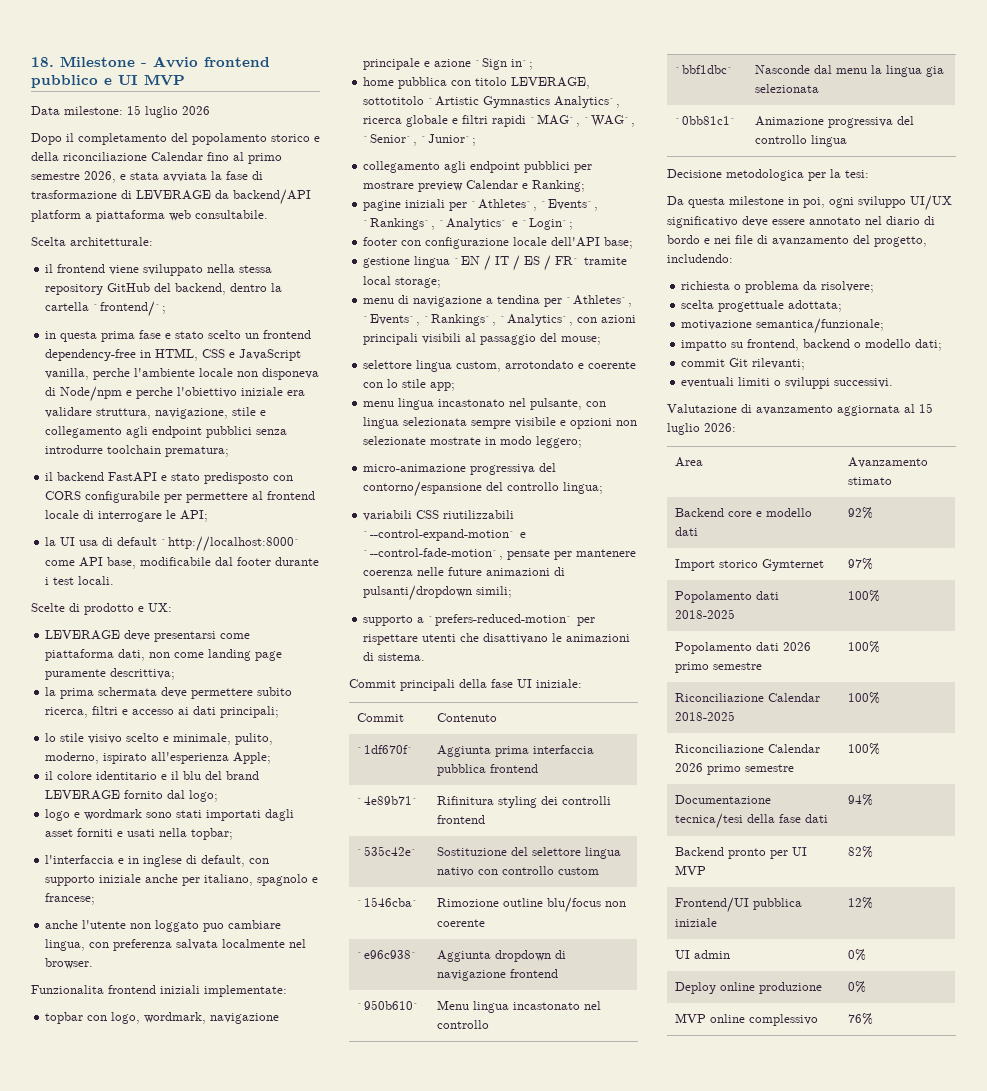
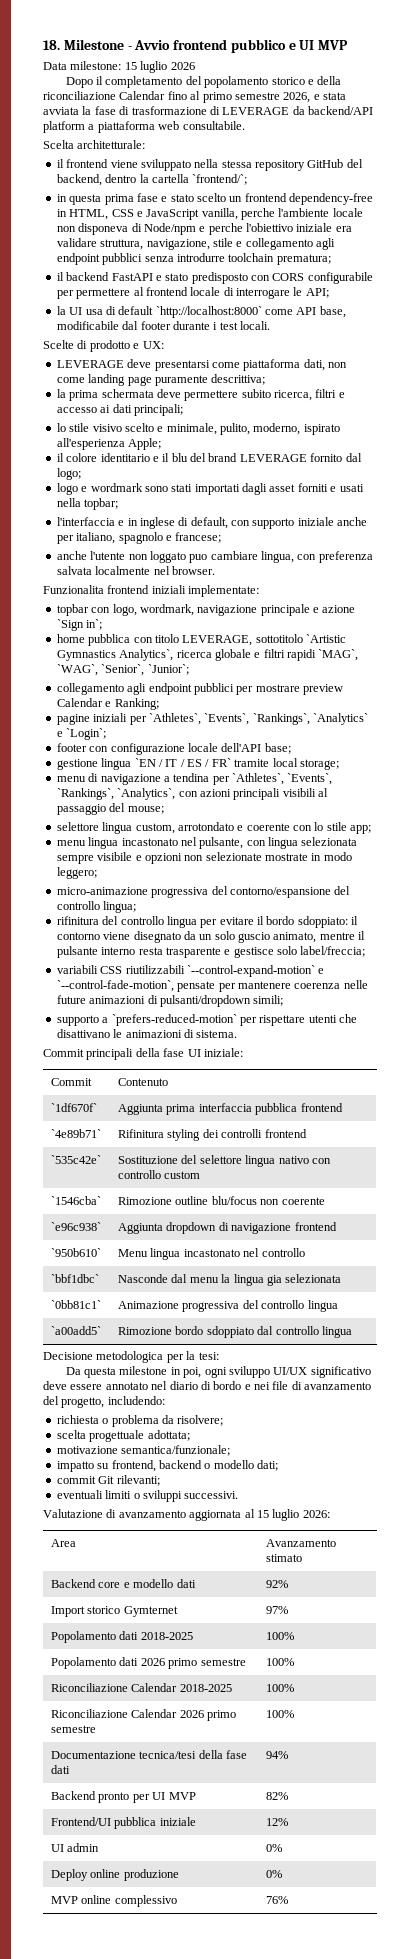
(604, 488) none -> [56,916,359,928] [56,931,366,943] [56,946,366,958] // rifinitura del controllo lingua per evitare il bordo sdoppiato: il contorno viene disegnato da un solo guscio animato, mentre il pulsante interno resta trasparente e gestisce solo label/freccia;
(848, 141) none -> [51,1326,102,1335] [118,1326,352,1338] // `a00add5` | Rimozione bordo sdoppiato dal controllo lingua

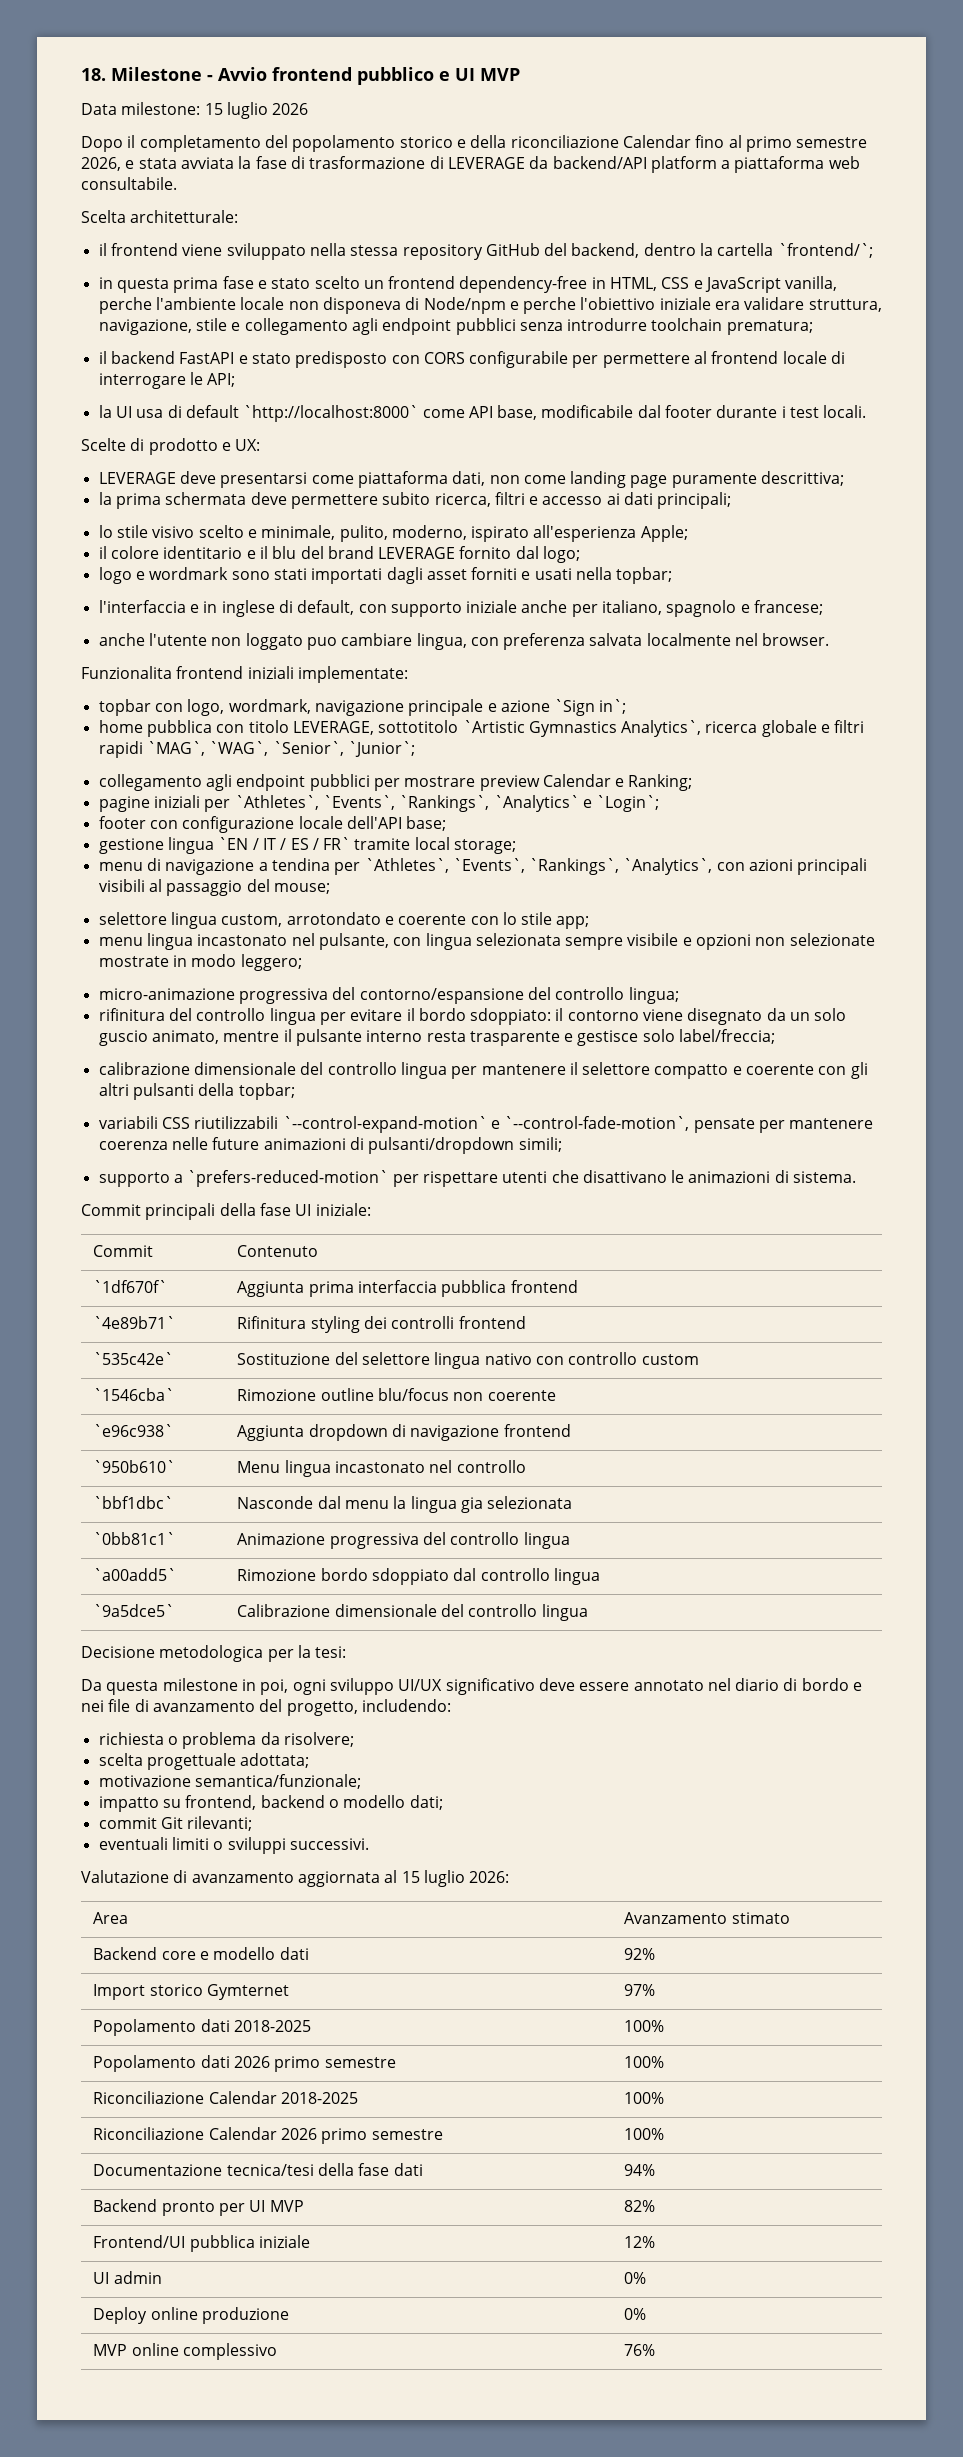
(366, 951) none -> [98,1062,868,1079] [98,1083,295,1100] // calibrazione dimensionale del controllo lingua per mantenere il selettore compatto e coerente con gli altri pulsanti della topbar;
(352, 1332) none -> [93,1604,175,1617] [237,1604,588,1621] // `9a5dce5` | Calibrazione dimensionale del controllo lingua

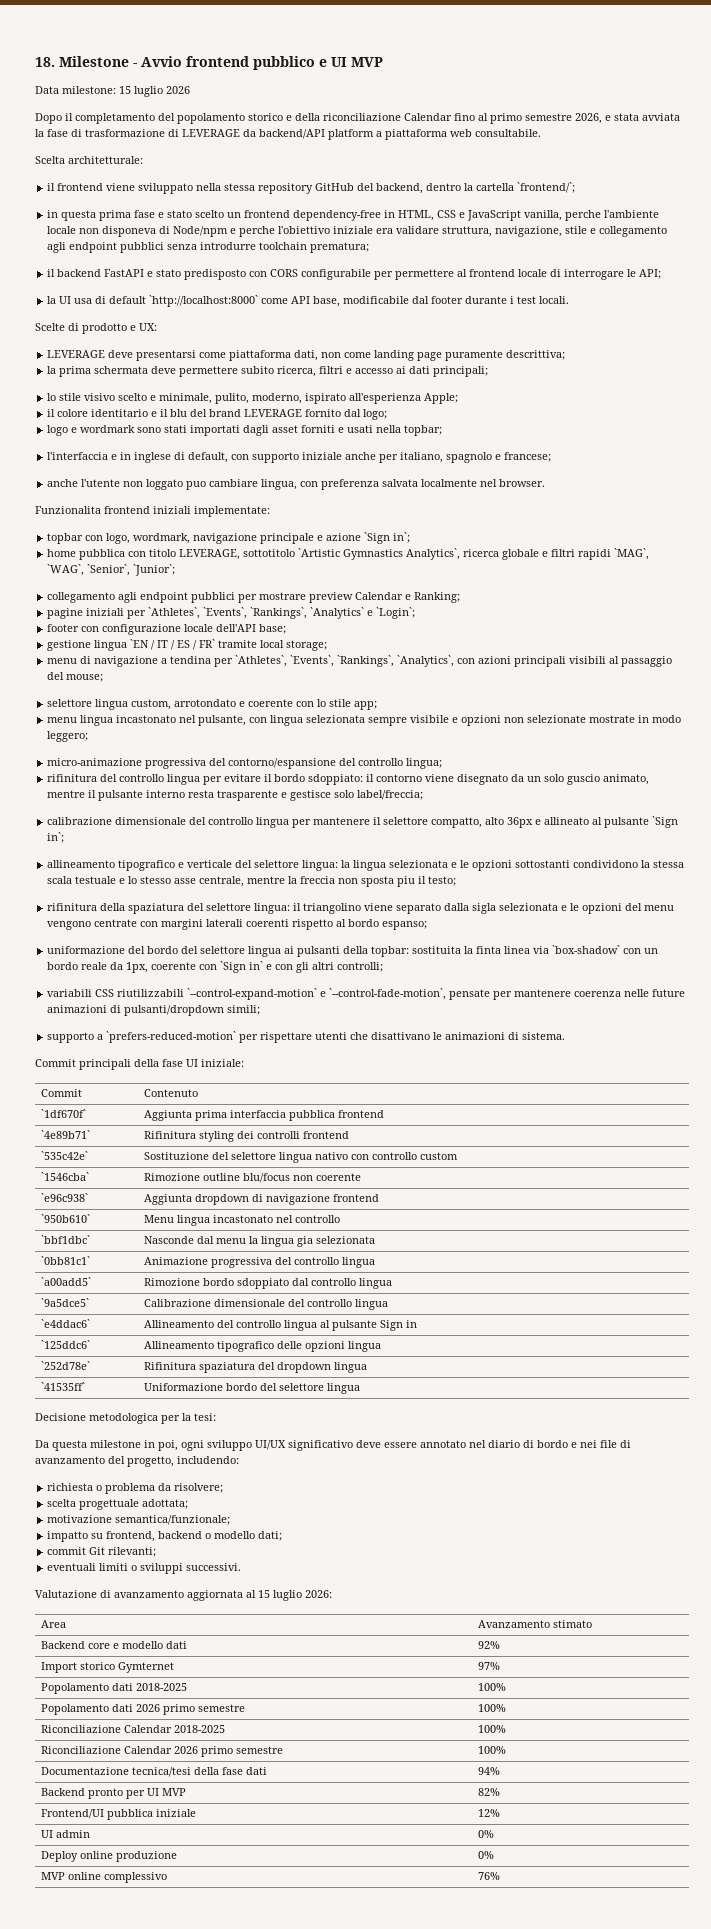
[654,1062,868,1079] [98,1083,295,1100] compatto e coerente con gli altri pulsanti della topbar; -> [431,816,679,828] [47,832,65,843] [47,860,685,871] [47,876,457,887] [47,903,675,914] [47,919,428,930] [47,945,659,957] [47,961,384,973] compatto, alto 36px e allineato al pulsante `Sign in`; // allineamento tipografico e verticale del selettore lingua: la lingua selezionata e le opzioni sottostanti condividono la stessa scala testuale e lo stesso asse centrale, mentre la freccia non sposta piu il testo; // rifinitura della spaziatura del selettore lingua: il triangolino viene separato dalla sigla selezionata e le opzioni del menu vengono centrate con margini laterali coerenti rispetto al bordo espanso; // uniformazione del bordo del selettore lingua ai pulsanti della topbar: sostituita la finta linea via `box-shadow` con un bordo reale da 1px, coerente con `Sign in` e con gli altri controlli;
(588, 1612) none -> [40,1319,90,1328] [143,1320,417,1331] [40,1340,90,1349] [143,1341,381,1352] [40,1361,90,1370] [143,1362,367,1373] [40,1382,85,1391] [143,1383,360,1394] // `e4ddac6` | Allineamento del controllo lingua al pulsante Sign in // `125ddc6` | Allineamento tipografico delle opzioni lingua // `252d78e` | Rifinitura spaziatura del dropdown lingua // `41535ff` | Uniformazione bordo del selettore lingua

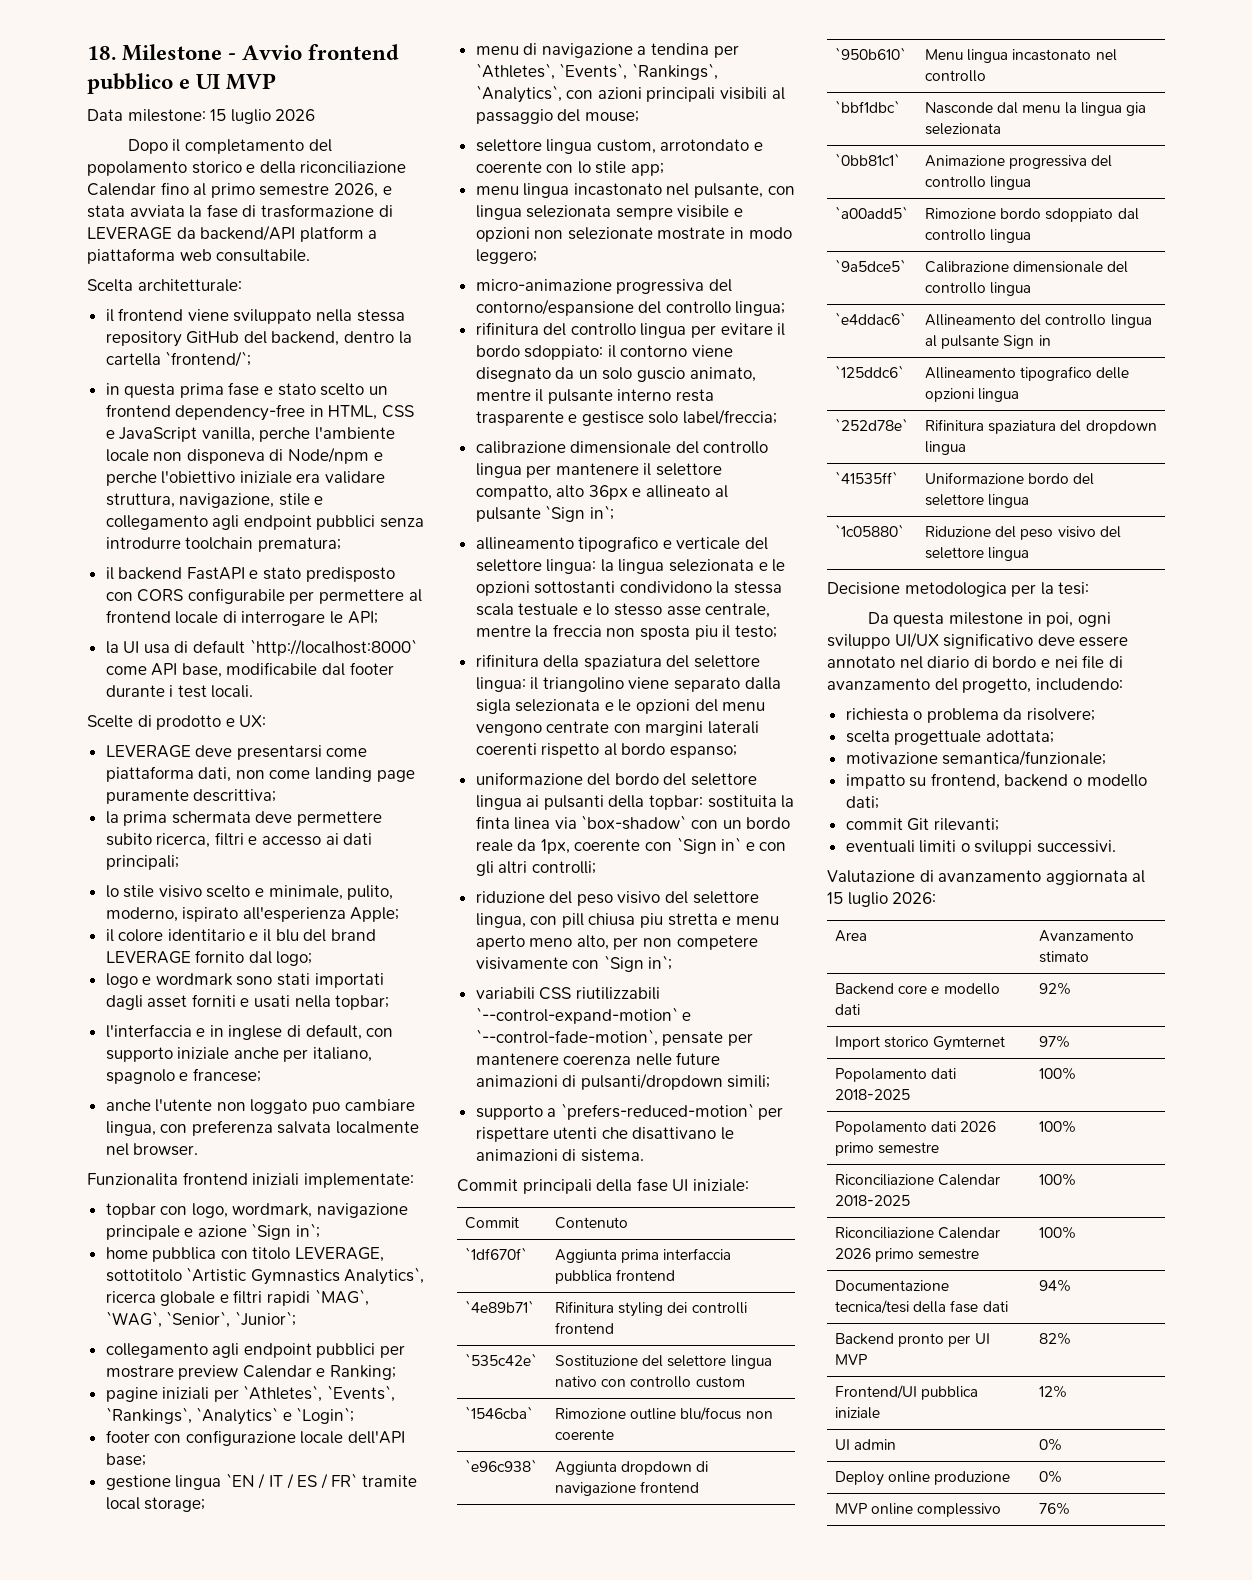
(384, 967) none -> [475,891,759,906] [475,913,779,928] [475,935,758,950] [475,955,673,972] // riduzione del peso visivo del selettore lingua, con pill chiusa piu stretta e menu aperto meno alto, per non competere visivamente con `Sign in`;
(360, 1388) none -> [835,524,905,537] [925,526,1121,540] [925,547,1030,561] // `1c05880` | Riduzione del peso visivo del selettore lingua

